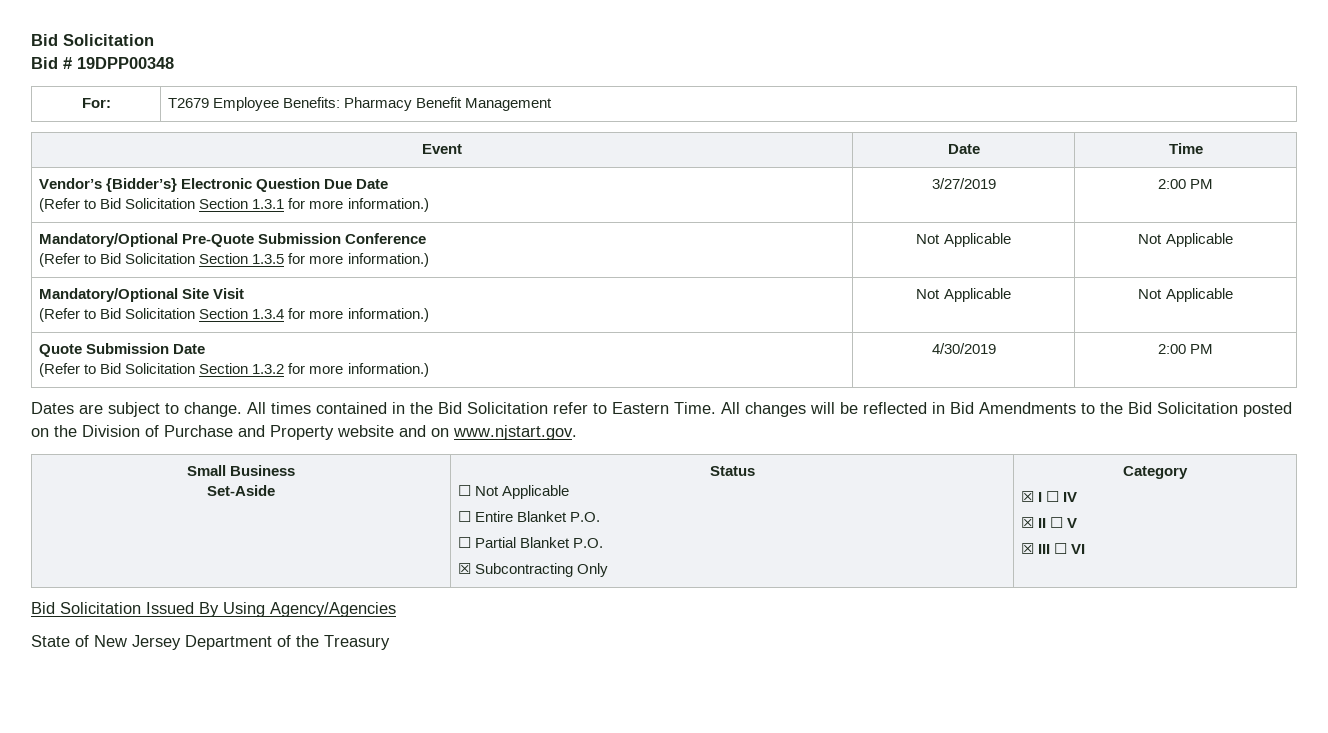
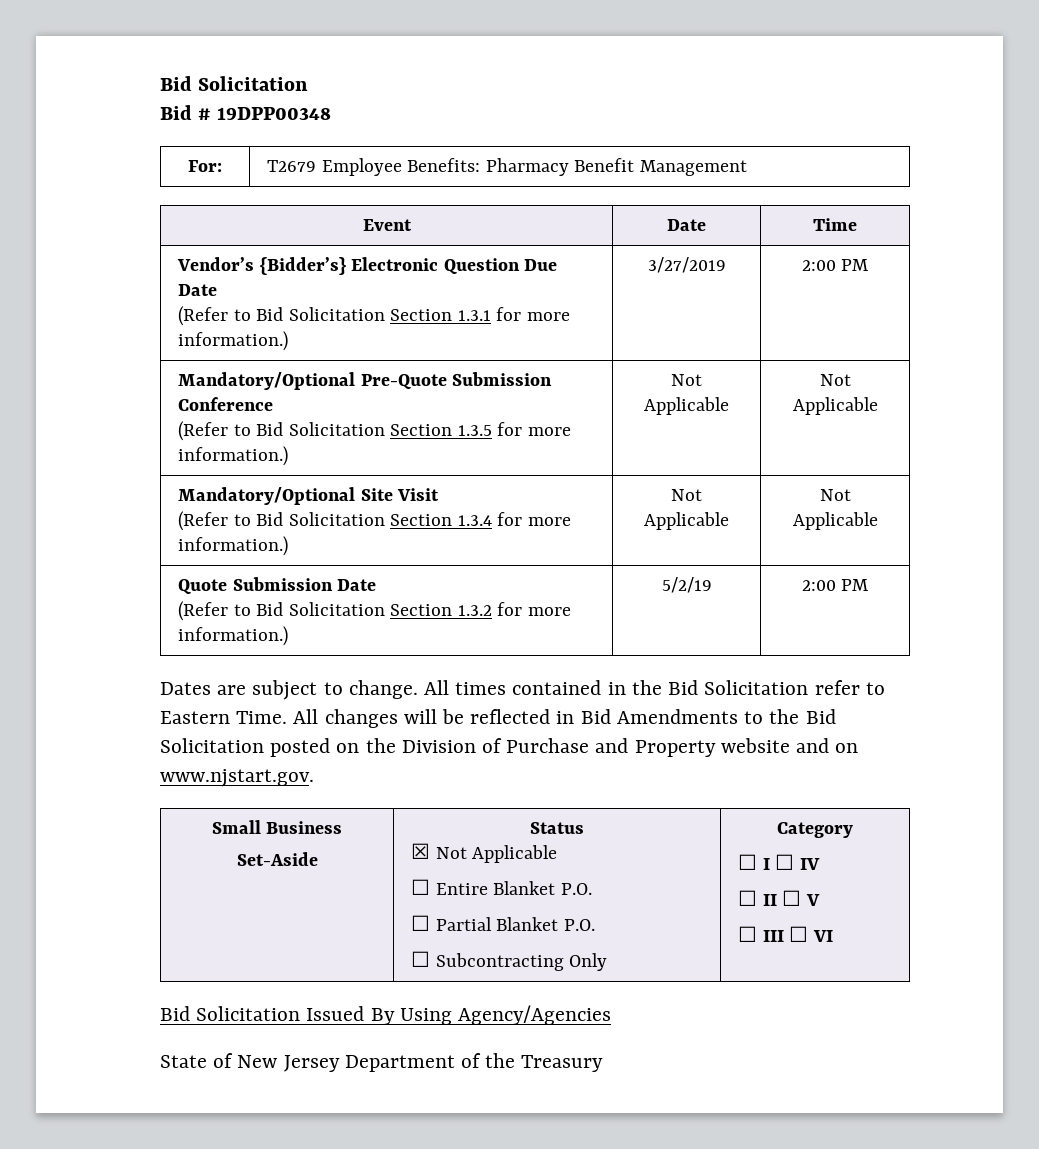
[931,343,996,354] 4/30/2019 -> [661,577,712,593] 5/2/19
[458,485,472,496] ☐ -> [410,843,430,859] ☒
[458,563,472,574] ☒ -> [410,951,430,967] ☐
[1021,491,1035,502] ☒ -> [737,854,757,870] ☐
[1021,517,1035,528] ☒ -> [737,890,757,906] ☐
[1021,543,1035,554] ☒ -> [737,926,757,942] ☐

